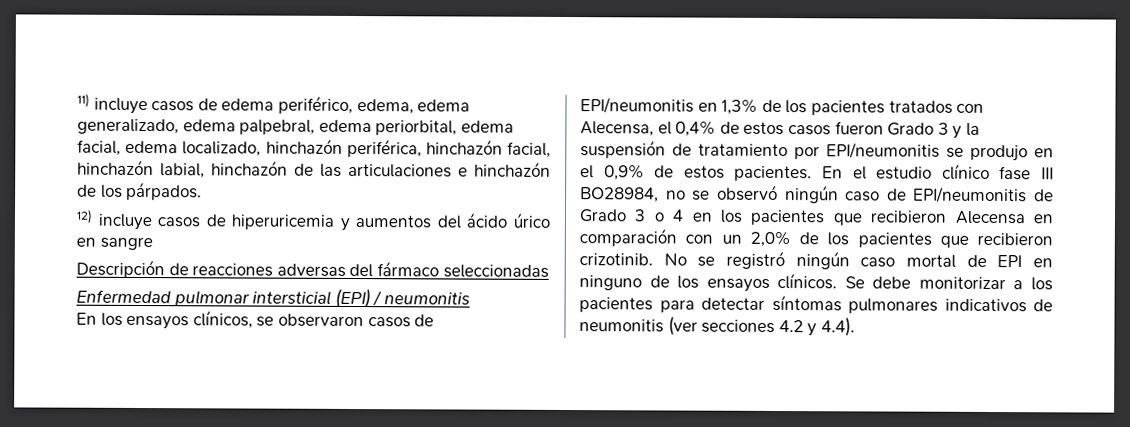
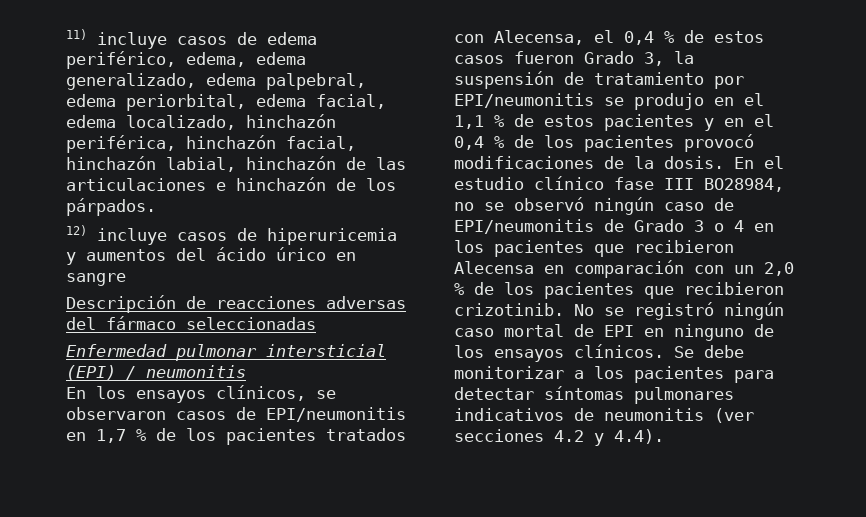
[721,98,759,115] 1,3% -> [96,429,146,443] 1,7 %
[675,120,717,137] 0,4% -> [624,31,674,45] 0,4 %
[937,122,963,139] 3 y -> [644,52,664,66] 3,
[603,164,813,182] 0,9% de estos pacientes. -> [454,114,774,131] [454,134,754,152] [454,156,724,169] 1,1 % de estos pacientes y en el 0,4 % de los pacientes provocó modificaciones de la dosis.
[749,230,791,248] 2,0% -> [764,262,794,276] [454,283,464,295] 2,0 %

